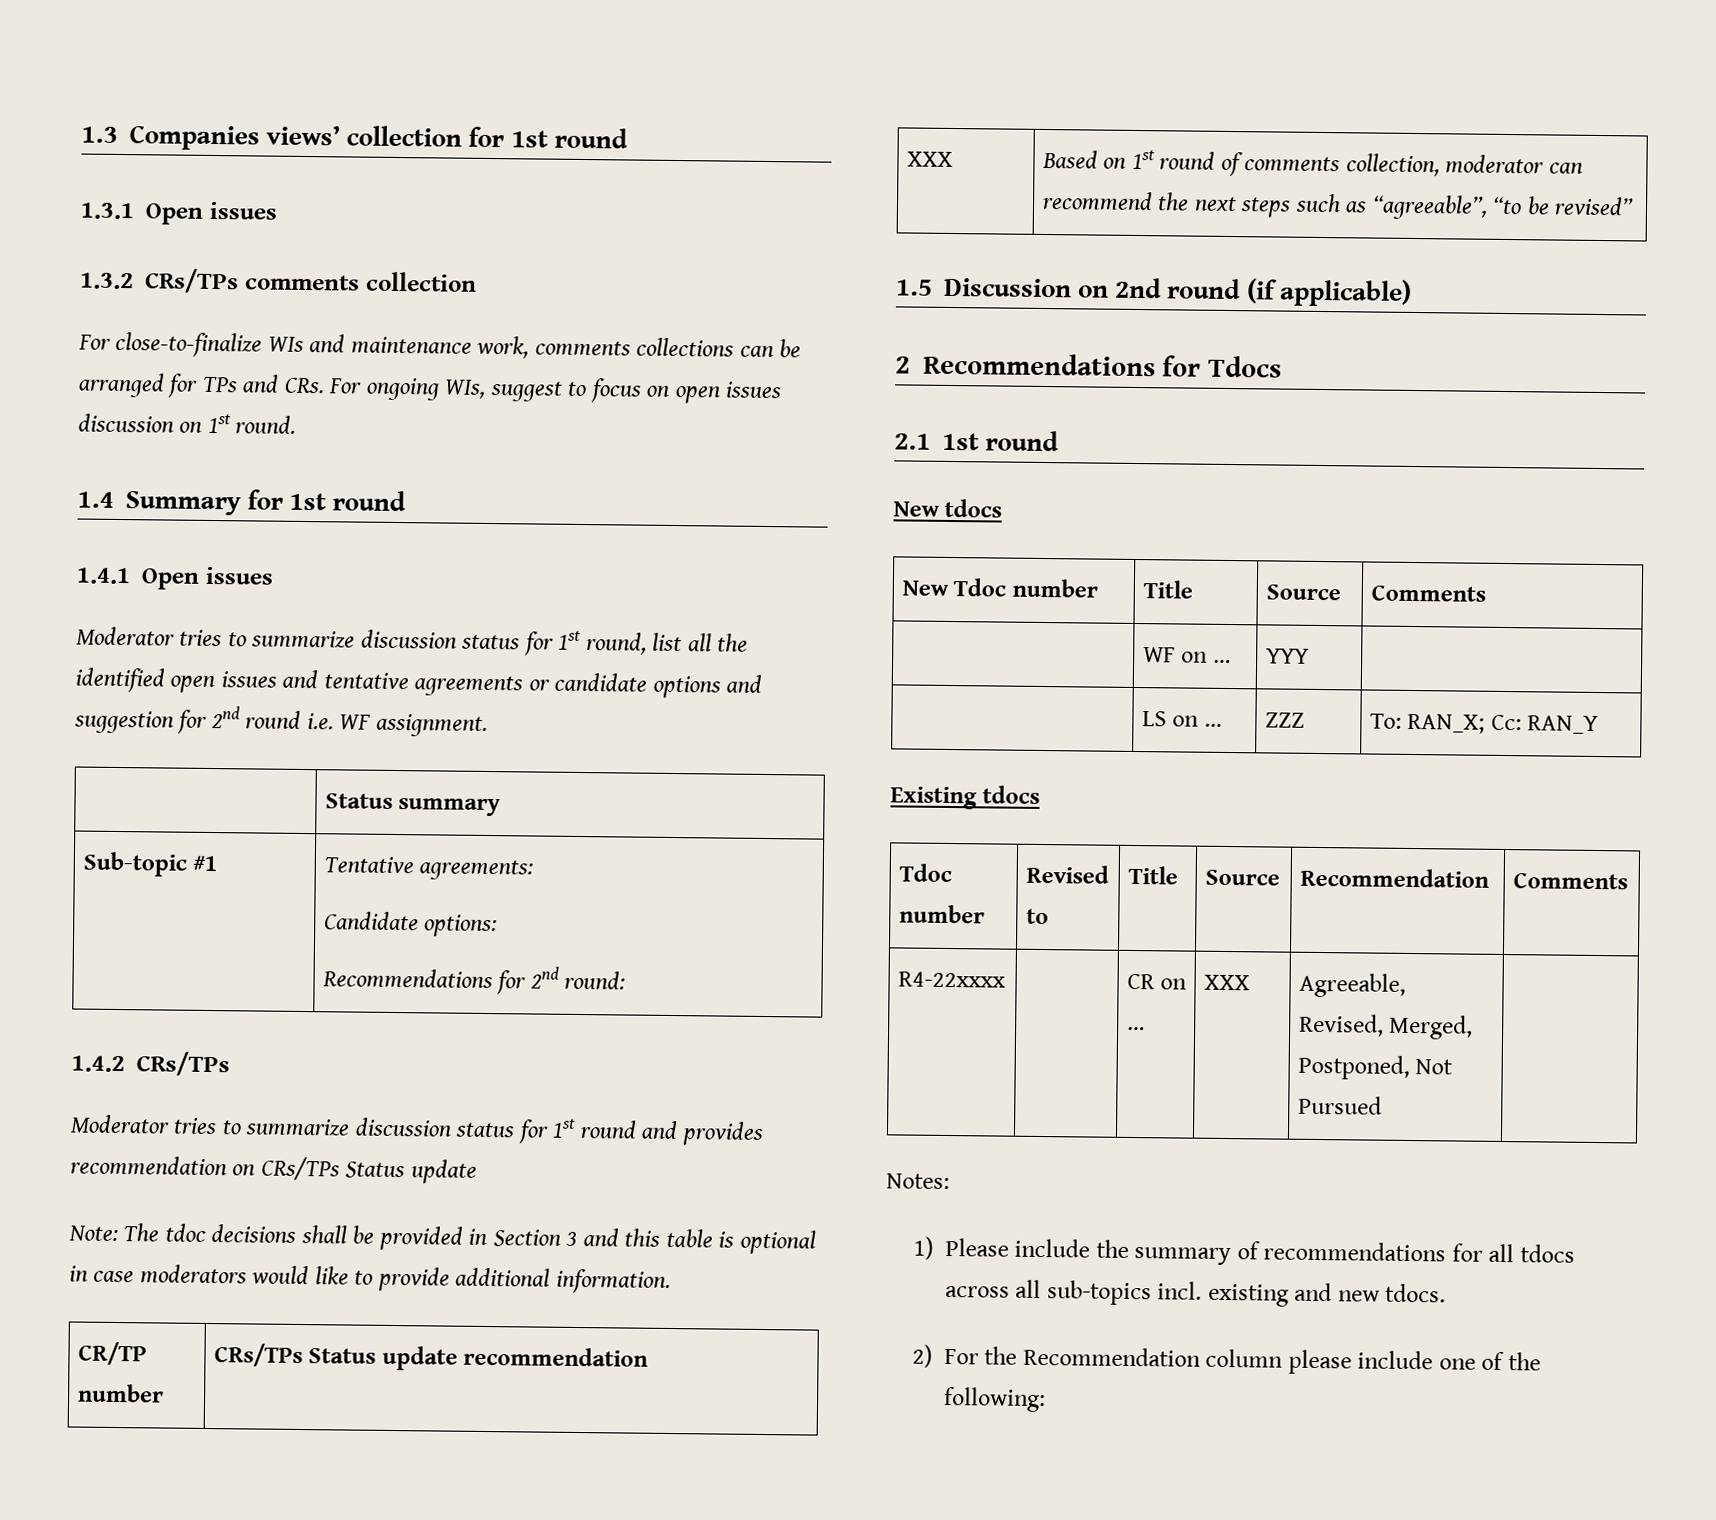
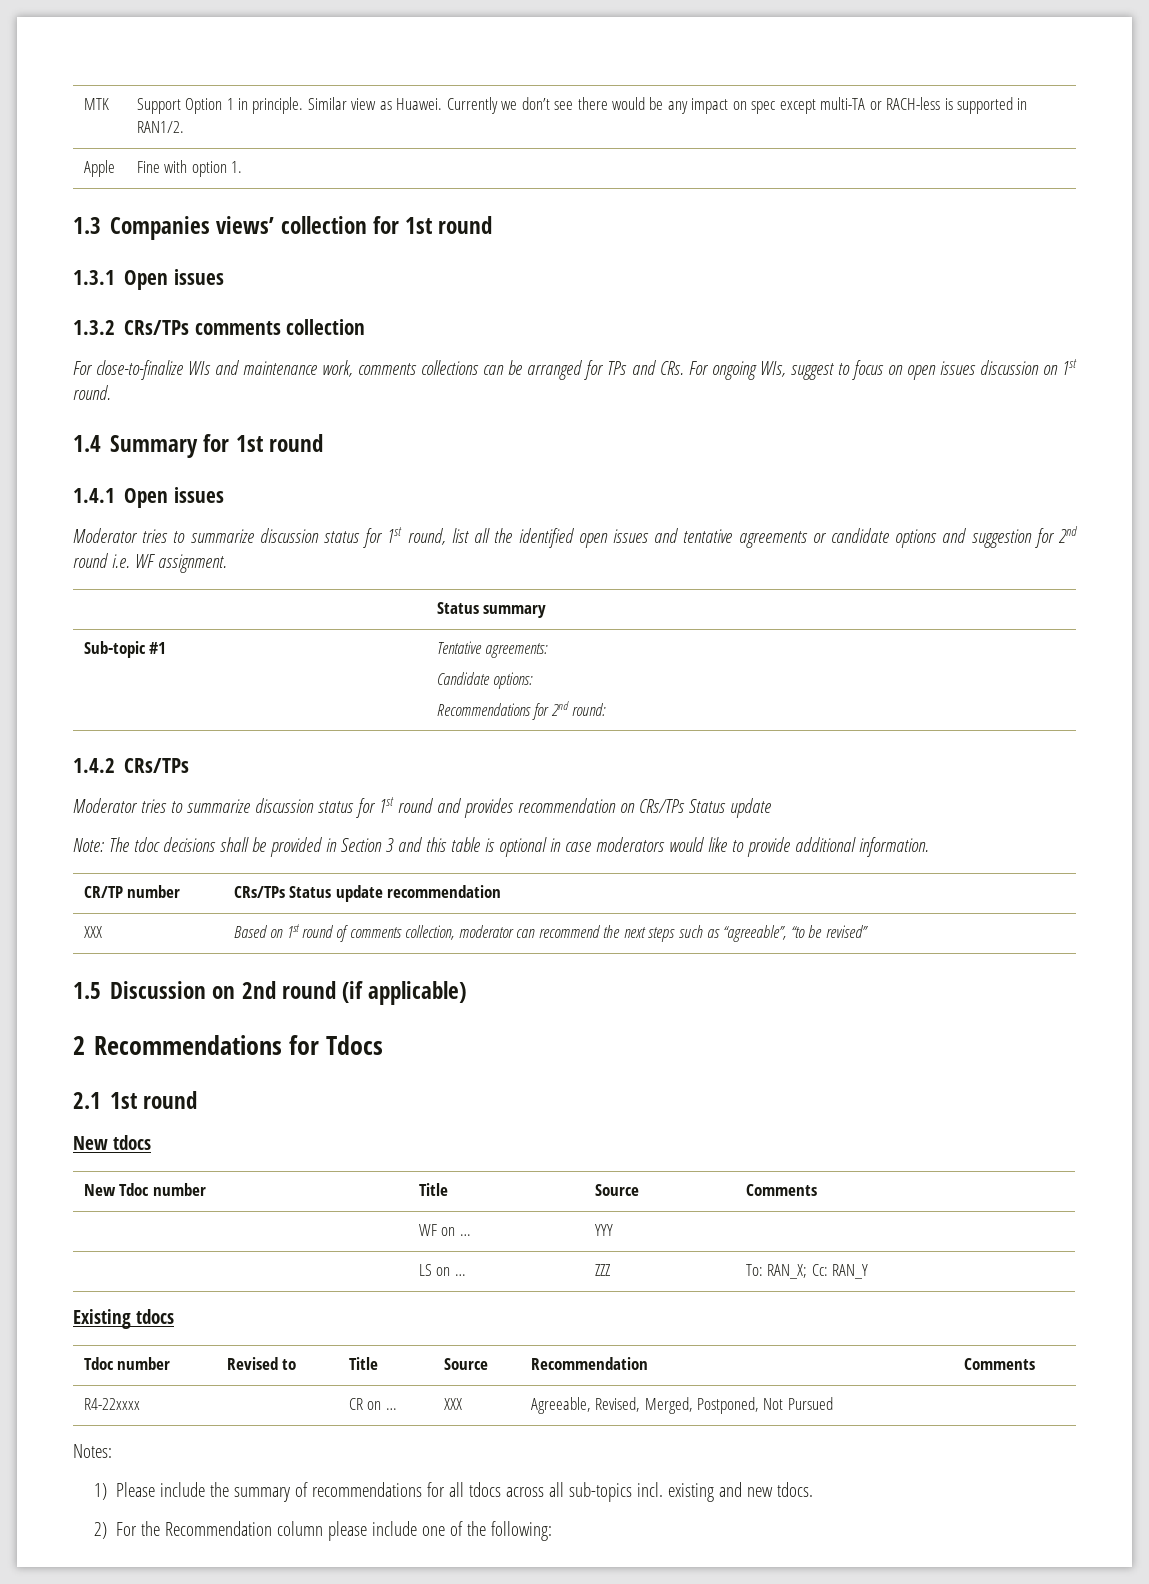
(81, 134) none -> [83,98,109,110] [136,97,1028,114] [136,121,184,133] [83,160,115,177] [136,160,242,177] MTK | Support Option 1 in principle. Similar view as Huawei. Currently we don’t see there would be any impact on spec except multi-TA or RACH-less is supported in RAN1/2. // Apple | Fine with option 1. //

